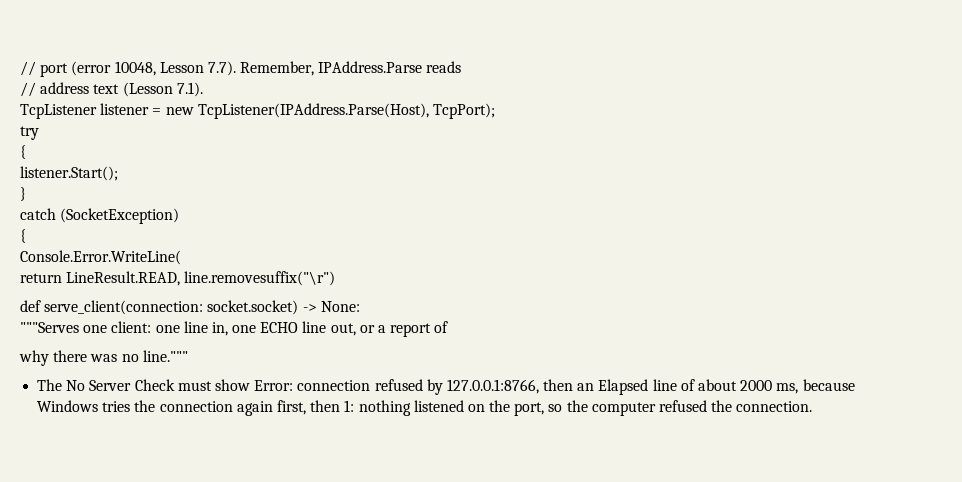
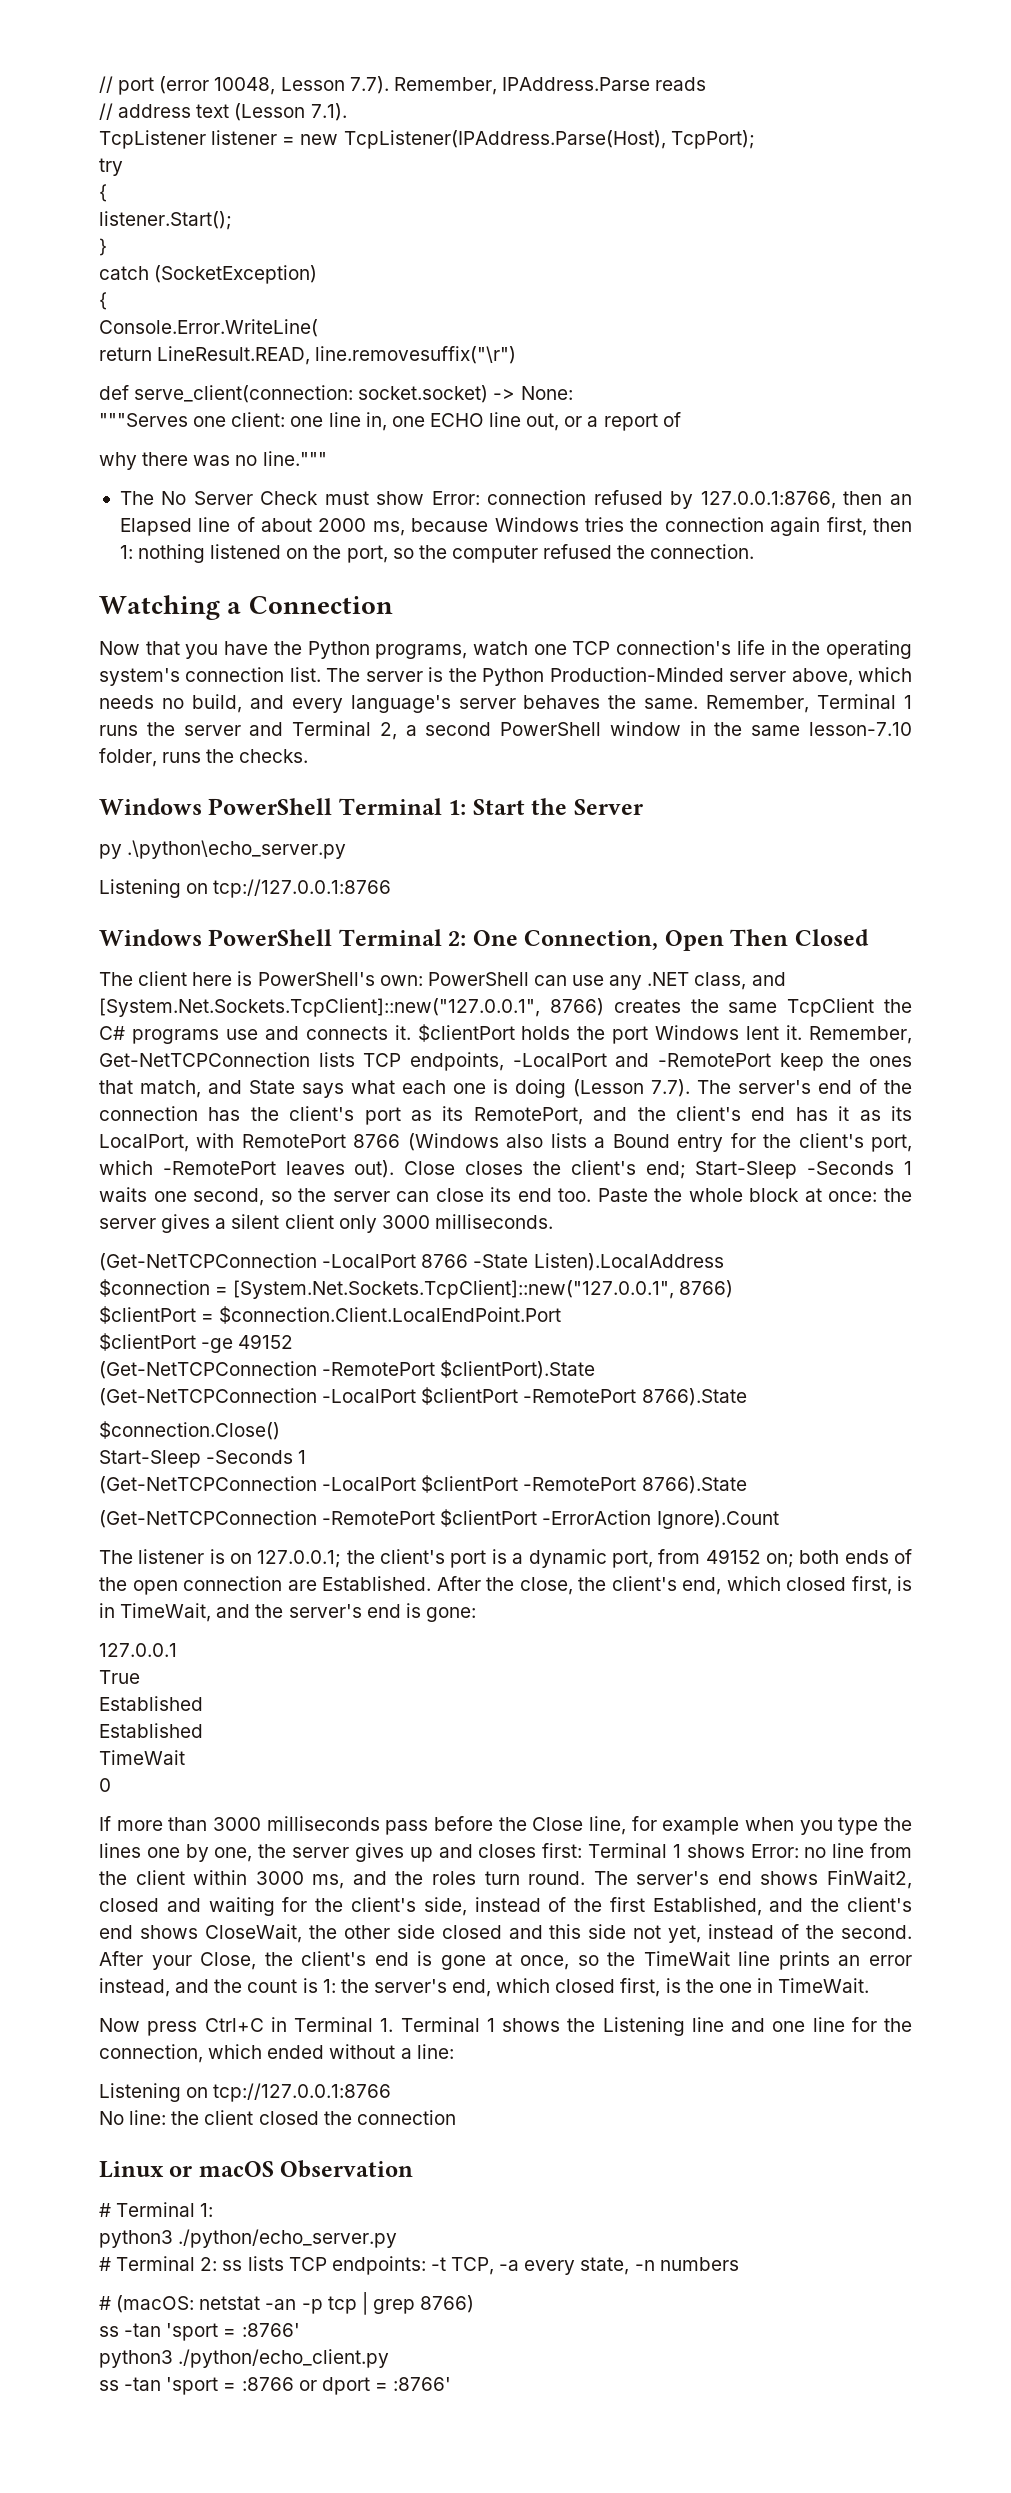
(813, 406) none -> [99,595,393,620] [99,640,912,659] [99,667,912,686] [99,694,912,713] [99,721,912,740] [99,748,309,767] [99,798,643,815] [99,840,347,859] [99,879,392,898] [99,929,869,951] [99,971,786,990] [99,998,913,1017] [99,1024,912,1044] [99,1052,912,1071] [99,1079,912,1098] [99,1106,912,1125] [99,1133,912,1152] [99,1160,913,1179] [99,1187,912,1206] [99,1214,553,1233] [99,1253,724,1271] [99,1279,734,1299] [99,1306,562,1324] [99,1333,294,1353] [99,1360,596,1379] [99,1387,747,1406] [99,1421,280,1440] [99,1450,307,1468] [99,1475,747,1494] [99,1509,779,1529] [99,1549,913,1568] [99,1576,912,1595] [99,1603,476,1622] [99,1643,177,1657] [99,1670,140,1684] [99,1696,203,1711] [99,1723,203,1738] [99,1750,185,1765] [99,1778,111,1792] [99,1816,912,1835] [99,1843,913,1862] [99,1870,912,1889] [99,1897,913,1916] [99,1924,912,1943] [99,1951,912,1970] [99,1978,870,1997] [99,2017,912,2036] [99,2044,454,2063] [99,2083,392,2102] [99,2110,456,2125] [99,2160,414,2178] [99,2202,214,2217] [99,2229,398,2248] [99,2256,739,2275] [99,2292,475,2315] [99,2323,300,2341] [99,2349,390,2368] [99,2377,452,2395] // Watching a Connection // Now that you have the Python programs, watch one TCP connection's life in the operating system's connection list. The server is the Python Production-Minded server above, which needs no build, and every language's server behaves the same. Remember, Terminal 1 runs the server and Terminal 2, a second PowerShell window in the same lesson-7.10 folder, runs the checks. // Windows PowerShell Terminal 1: Start the Server // py .\python\echo_server.py // Listening on tcp://127.0.0.1:8766 // Windows PowerShell Terminal 2: One Connection, Open Then Closed // The client here is PowerShell's own: PowerShell can use any .NET class, and [System.Net.Sockets.TcpClient]::new("127.0.0.1", 8766) creates the same TcpClient the C# programs use and connects it. $clientPort holds the port Windows lent it. Remember, Get-NetTCPConnection lists TCP endpoints, -LocalPort and -RemotePort keep the ones that match, and State says what each one is doing (Lesson 7.7). The server's end of the connection has the client's port as its RemotePort, and the client's end has it as its LocalPort, with RemotePort 8766 (Windows also lists a Bound entry for the client's port, which -RemotePort leaves out). Close closes the client's end; Start-Sleep -Seconds 1 waits one second, so the server can close its end too. Paste the whole block at once: the server gives a silent client only 3000 milliseconds. // (Get-NetTCPConnection -LocalPort 8766 -State Listen).LocalAddress // $connection = [System.Net.Sockets.TcpClient]::new("127.0.0.1", 8766) // $clientPort = $connection.Client.LocalEndPoint.Port // $clientPort -ge 49152 // (Get-NetTCPConnection -RemotePort $clientPort).State // (Get-NetTCPConnection -LocalPort $clientPort -RemotePort 8766).State // $connection.Close() // Start-Sleep -Seconds 1 // (Get-NetTCPConnection -LocalPort $clientPort -RemotePort 8766).State // (Get-NetTCPConnection -RemotePort $clientPort -ErrorAction Ignore).Count // The listener is on 127.0.0.1; the client's port is a dynamic port, from 49152 on; both ends of the open connection are Established. After the close, the client's end, which closed first, is in TimeWait, and the server's end is gone: // 127.0.0.1 // True // Established // Established // TimeWait // 0 // If more than 3000 milliseconds pass before the Close line, for example when you type the lines one by one, the server gives up and closes first: Terminal 1 shows Error: no line from the client within 3000 ms, and the roles turn round. The server's end shows FinWait2, closed and waiting for the client's side, instead of the first Established, and the client's end shows CloseWait, the other side closed and this side not yet, instead of the second. After your Close, the client's end is gone at once, so the TimeWait line prints an error instead, and the count is 1: the server's end, which closed first, is the one in TimeWait. // Now press Ctrl+C in Terminal 1. Terminal 1 shows the Listening line and one line for the connection, which ended without a line: // Listening on tcp://127.0.0.1:8766 // No line: the client closed the connection // Linux or macOS Observation // # Terminal 1: // python3 ./python/echo_server.py // # Terminal 2: ss lists TCP endpoints: -t TCP, -a every state, -n numbers // # (macOS: netstat -an -p tcp | grep 8766) // ss -tan 'sport = :8766' // python3 ./python/echo_client.py // ss -tan 'sport = :8766 or dport = :8766'

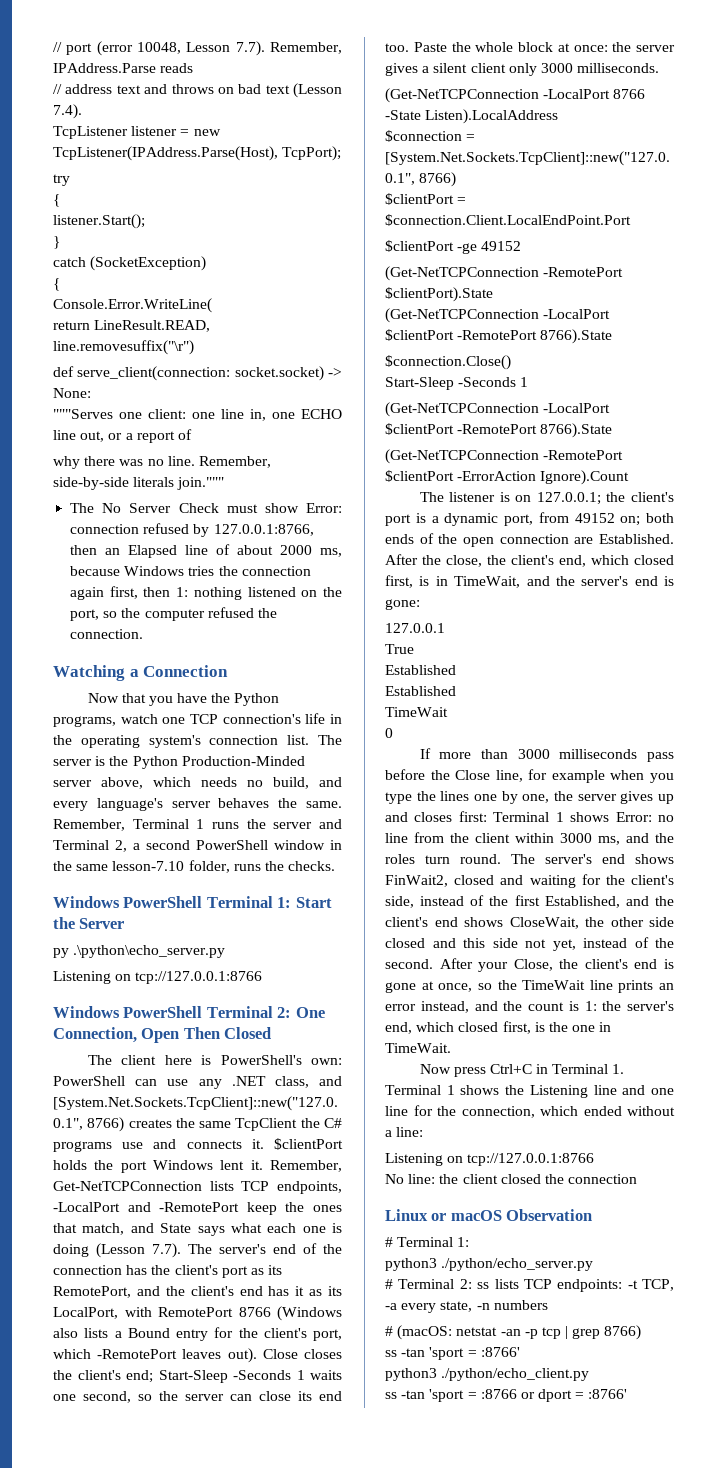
[234,103,347,121] (Lesson 7.1). -> [144,83,342,98] [53,104,82,119] and throws on bad text (Lesson 7.4).
[262,451,327,466] line.""" -> [167,456,271,468] [53,477,225,490] line. Remember, side-by-side literals join."""

